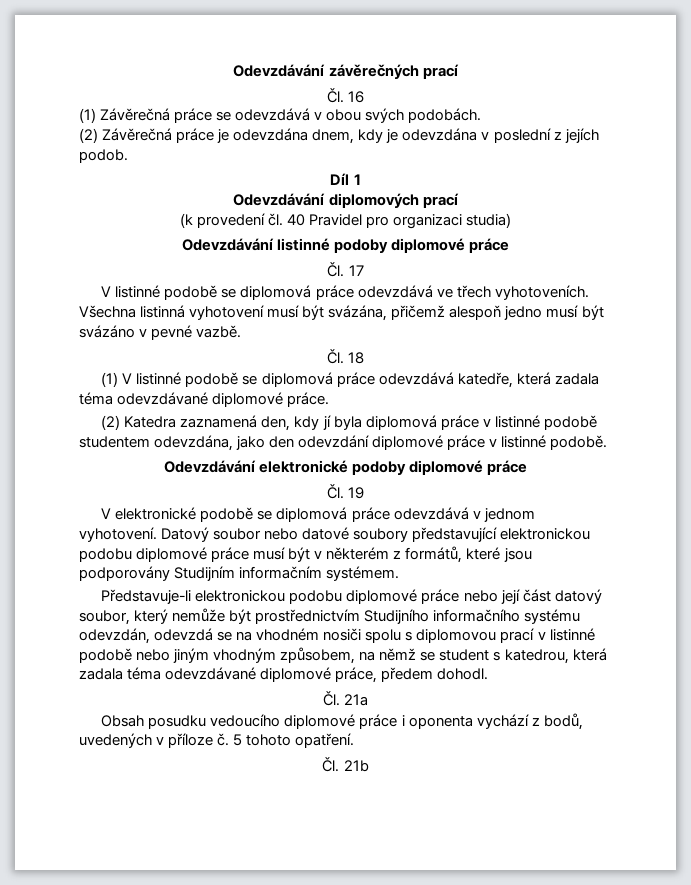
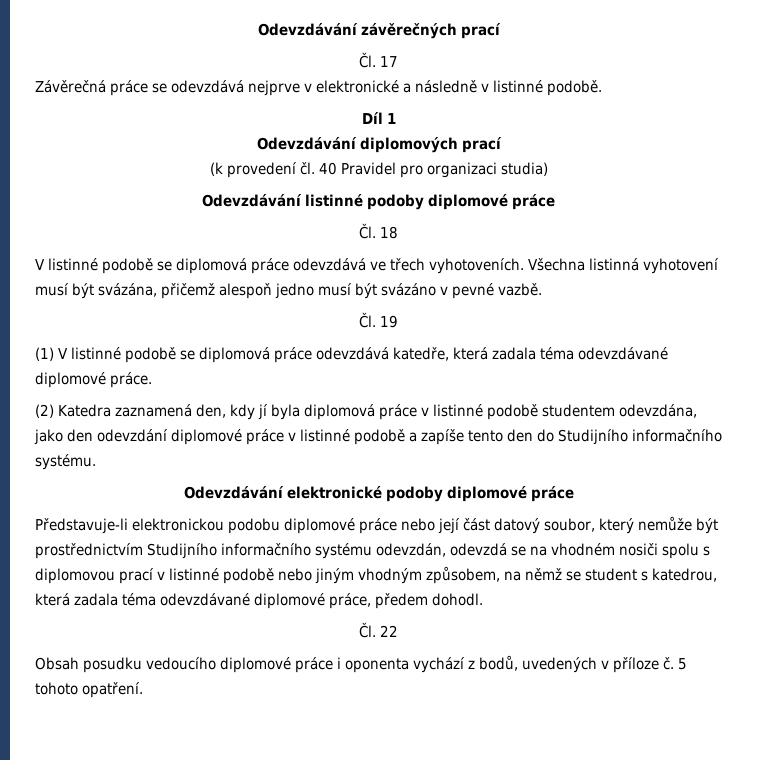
[348,91,365,103] [79,108,96,123] 16 // (1) -> [380,56,398,67] 17 //
[314,108,482,123] [79,128,599,144] [79,149,128,163] v obou svých podobách. // (2) Závěrečná práce je odevzdána dnem, kdy je odevzdána v poslední z jejích podob. -> [248,80,602,96] nejprve v elektronické a následně v listinné podobě.
[348,265,364,276] 17 -> [380,226,398,239] 18
[348,352,365,364] 18 -> [380,315,398,328] 19
[550,435,608,450] podobě. -> [354,429,722,445] [35,454,96,470] podobě a zapíše tento den do Studijního informačního systému.
[326,484,365,499] [101,507,535,522] [79,527,591,542] [79,546,532,563] [79,566,400,581] // Čl. 19 // V elektronické podobě se diplomová práce odevzdává v jednom vyhotovení. Datový soubor nebo datové soubory představující elektronickou podobu diplomové práce musí být v některém z formátů, které jsou podporovány Studijním informačním systémem. -> (574, 494) none
[344,694,369,706] 21a -> [380,625,398,637] 22
[322,757,369,772] // Čl. 21b -> (143, 690) none

